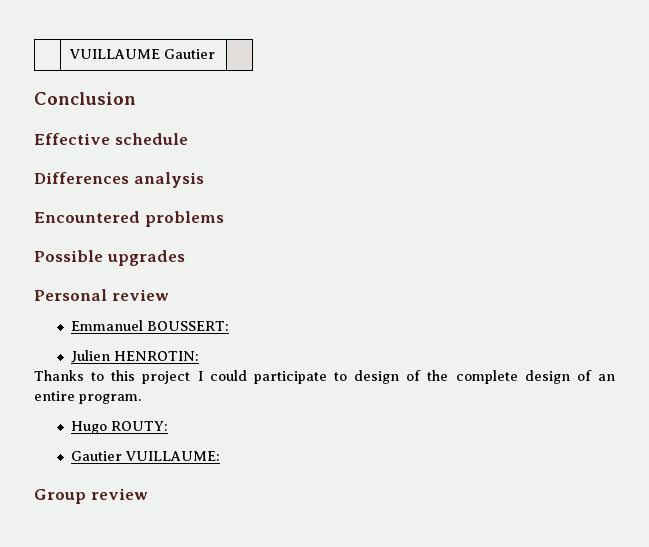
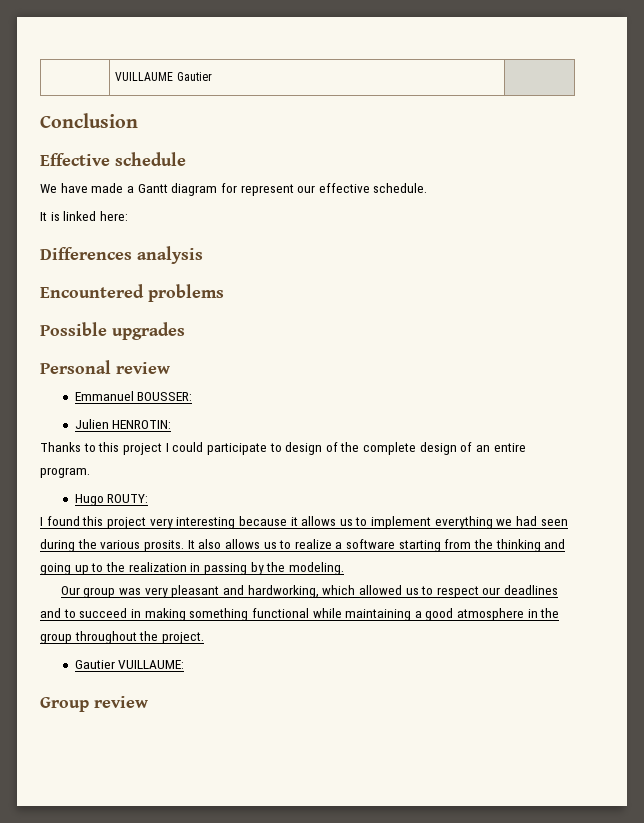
(188, 139) none -> [40,183,428,196] [40,211,128,221] // We have made a Gantt diagram for represent our effective schedule. // It is linked here:
[147,321,230,331] BOUSSERT: -> [137,392,193,401] BOUSSER:
(169, 426) none -> [40,516,568,529] [40,539,566,552] [40,562,344,575] [60,585,559,598] [40,608,560,621] [40,631,204,644] // I found this project very interesting because it allows us to implement everything we had seen during the various prosits. It also allows us to realize a software starting from the thinking and going up to the realization in passing by the modeling. // Our group was very pleasant and hardworking, which allowed us to respect our deadlines and to succeed in making something functional while maintaining a good atmosphere in the group throughout the project.

